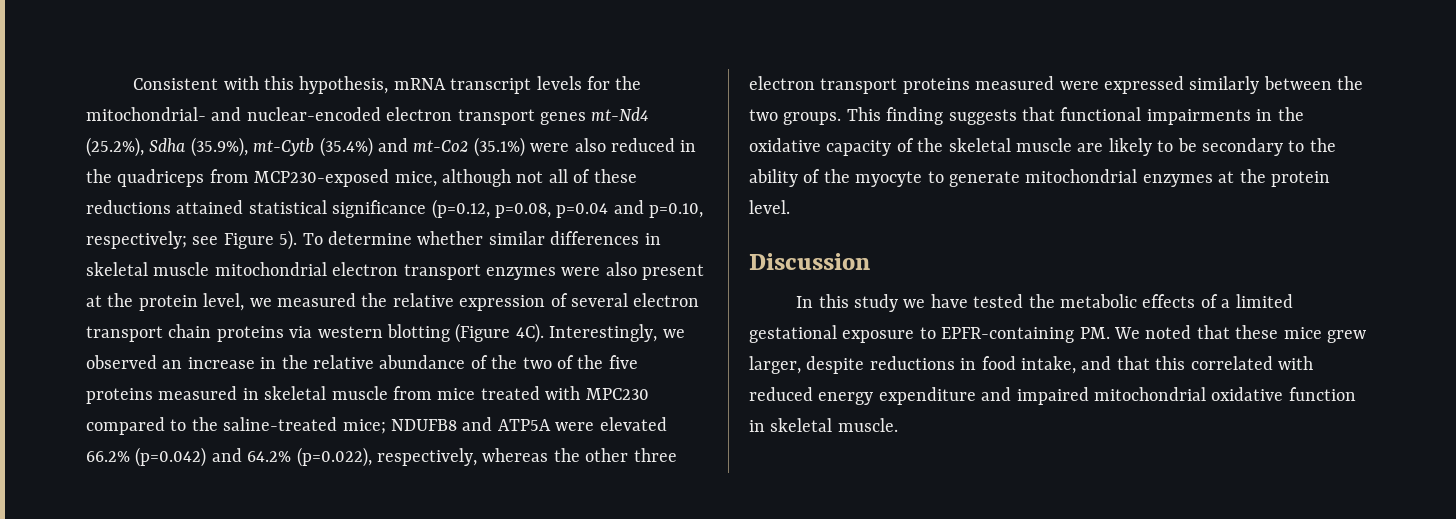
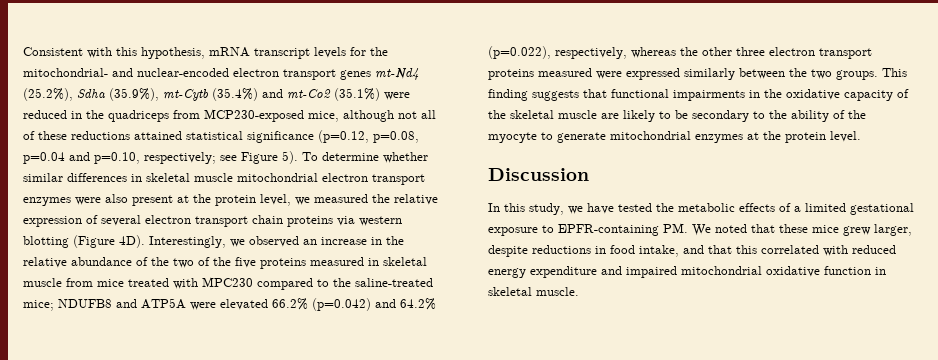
[574,138,606,152] also -> (410, 96) none
[515,323,544,343] 4C). -> [119,235,145,248] 4D).
[853,294,898,312] study -> [529,203,564,215] study,

